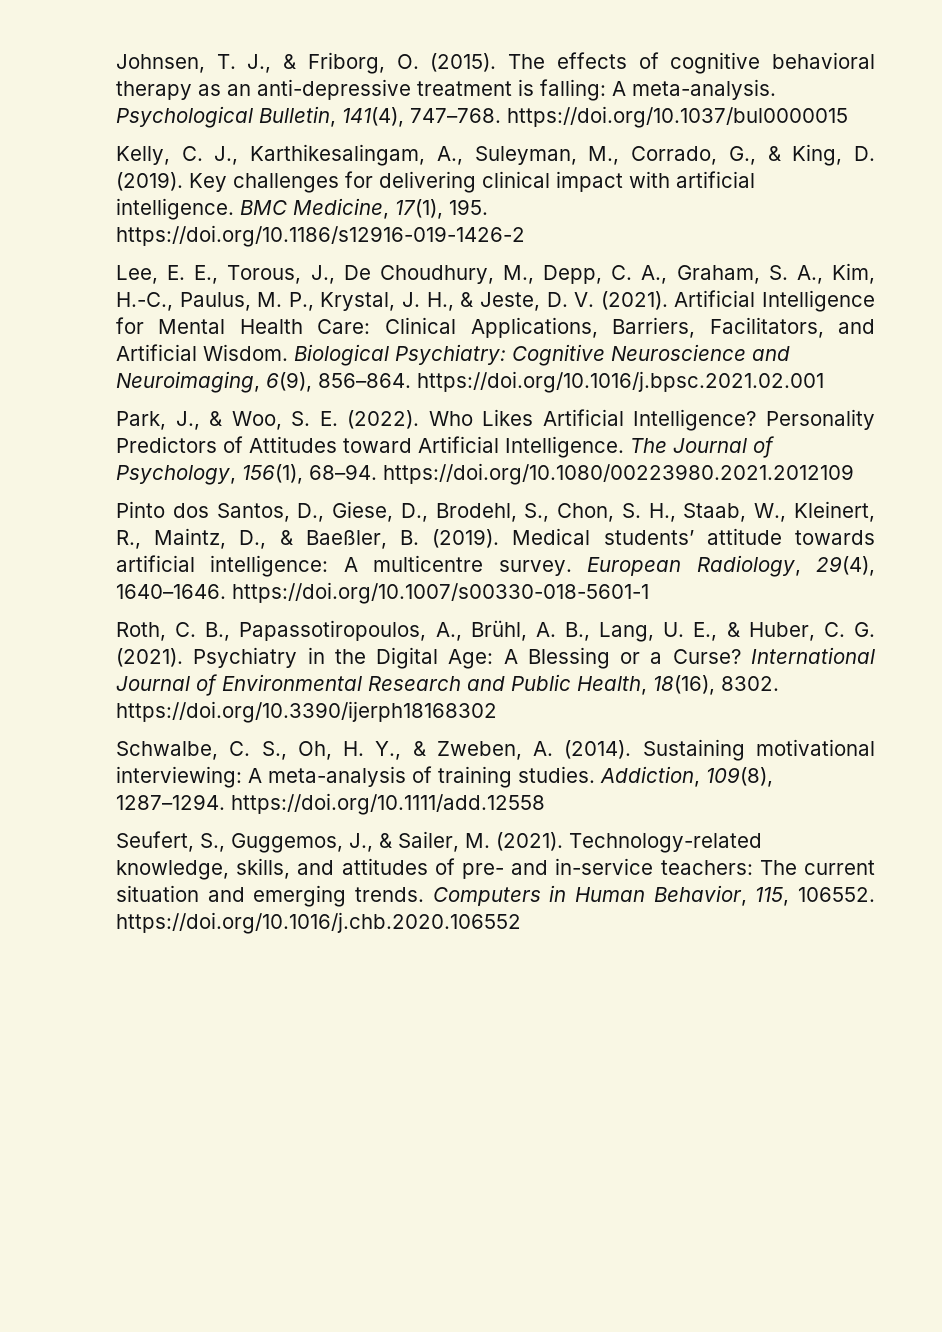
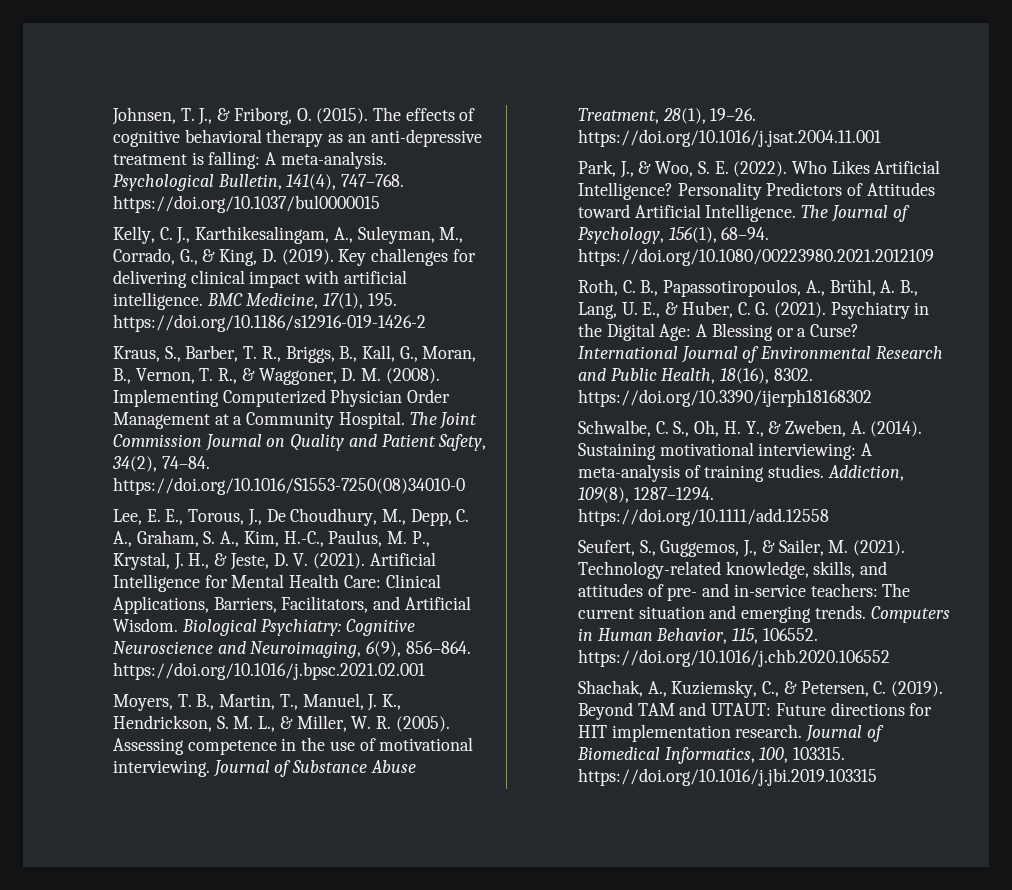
(525, 236) none -> [112,345,477,363] [112,368,440,385] [112,389,451,407] [112,411,478,429] [112,434,487,451] [111,456,210,472] [112,477,465,495] // Kraus, S., Barber, T. R., Briggs, B., Kall, G., Moran, B., Vernon, T. R., & Waggoner, D. M. (2008). Implementing Computerized Physician Order Management at a Community Hospital. The Joint Commission Journal on Quality and Patient Safety, 34(2), 74–84. https://doi.org/10.1016/S1553-7250(08)34010-0
(824, 382) none -> [112,693,401,711] [112,715,450,732] [112,737,474,755] [112,760,416,777] [577,108,757,124] [577,129,881,147] // Moyers, T. B., Martin, T., Manuel, J. K., Hendrickson, S. M. L., & Miller, W. R. (2005). Assessing competence in the use of motivational interviewing. Journal of Substance Abuse Treatment, 28(1), 19–26. https://doi.org/10.1016/j.jsat.2004.11.001
[115,501,876,522] [115,528,875,549] [115,555,876,577] [115,582,649,604] // Pinto dos Santos, D., Giese, D., Brodehl, S., Chon, S. H., Staab, W., Kleinert, R., Maintz, D., & Baeßler, B. (2019). Medical students’ attitude towards artificial intelligence: A multicentre survey. European Radiology, 29(4), 1640–1646. https://doi.org/10.1007/s00330-018-5601-1 -> (934, 257) none
(521, 923) none -> [577,680,943,698] [577,702,933,720] [577,724,884,742] [576,747,846,764] [577,768,877,786] // Shachak, A., Kuziemsky, C., & Petersen, C. (2019). Beyond TAM and UTAUT: Future directions for HIT implementation research. Journal of Biomedical Informatics, 100, 103315. https://doi.org/10.1016/j.jbi.2019.103315

